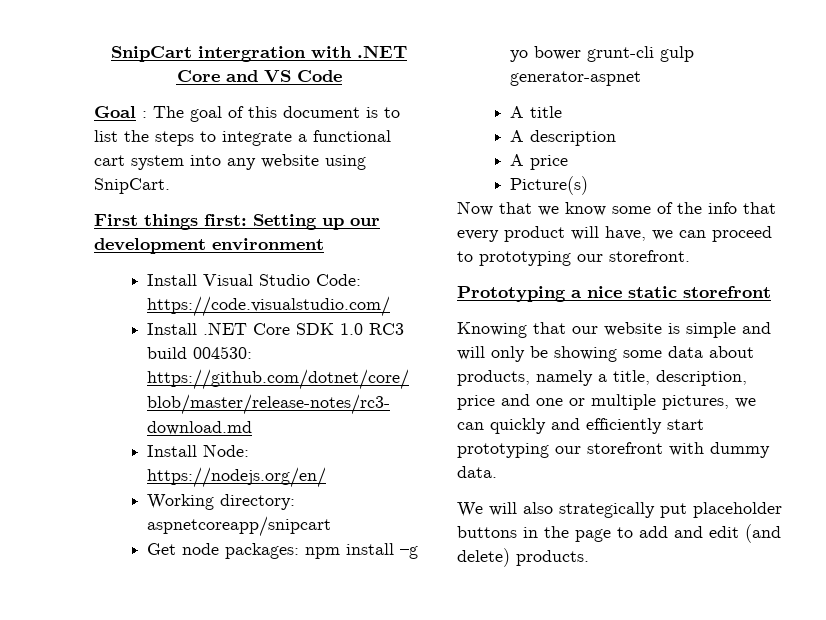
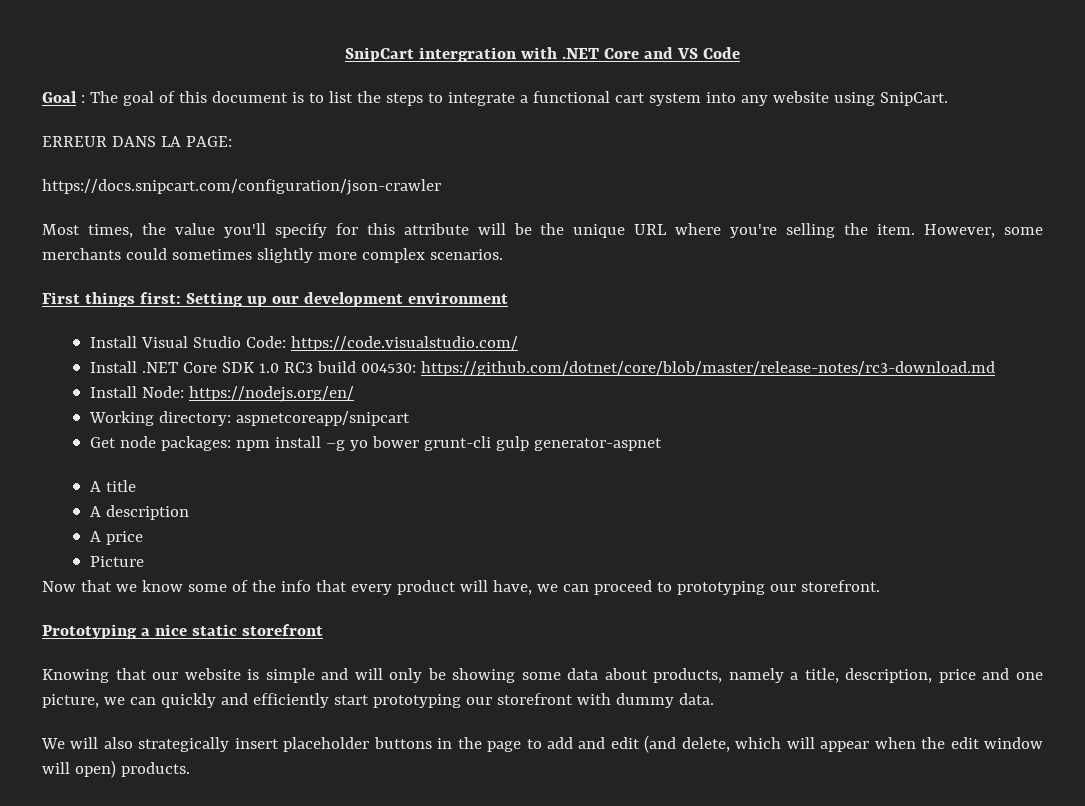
(170, 186) none -> [42,136,232,147] [42,179,441,195] [42,223,1044,238] [42,248,503,263] // ERREUR DANS LA PAGE: // https://docs.snipcart.com/configuration/json-crawler // Most times, the value you'll specify for this attribute will be the unique URL where you're selling the item. However, some merchants could sometimes slightly more complex scenarios.
[510,176,589,195] Picture(s) -> [90,556,145,567] Picture
[569,394,729,410] or multiple pictures, -> [42,694,99,708] picture,
[660,503,687,518] put -> [234,738,279,749] insert
[457,548,510,567] delete) -> [681,737,1044,752] [42,760,116,778] delete, which will appear when the edit window will open)

